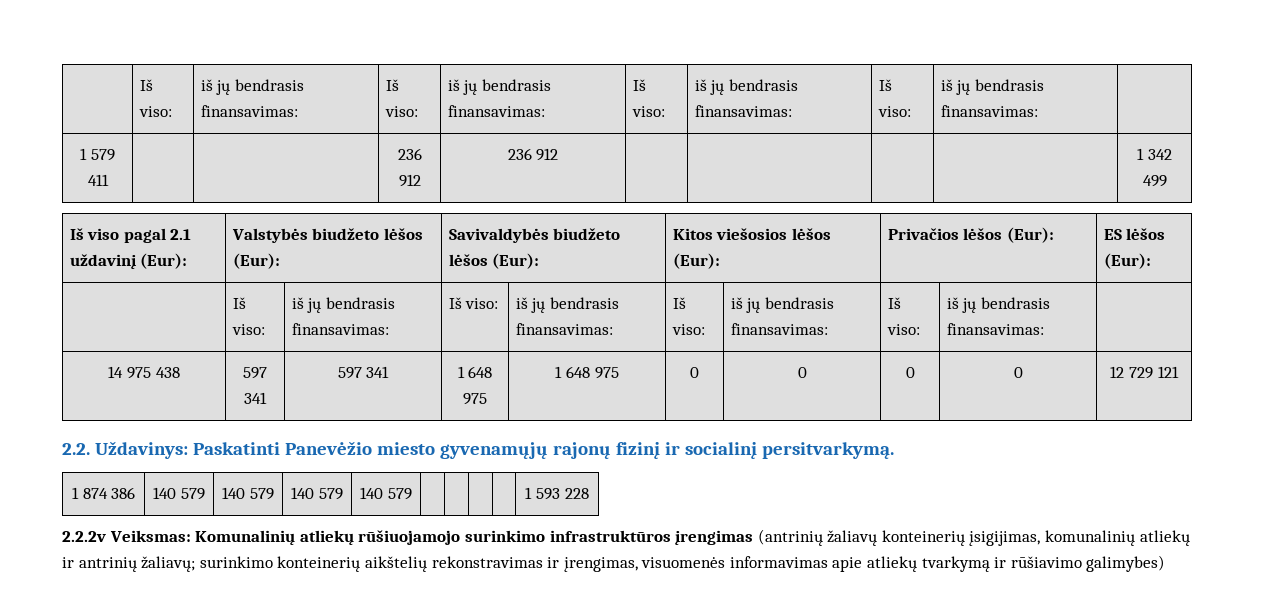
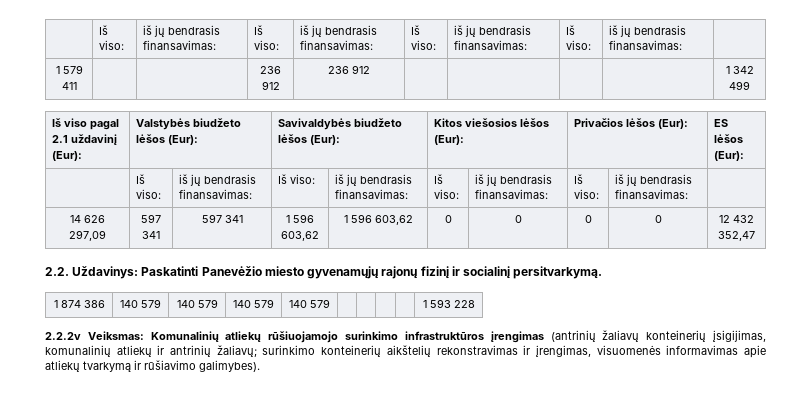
[127,367,180,379] 975 438 -> [84,215,105,223] [69,230,106,241] 626 297,09
[468,366,493,378] [463,393,487,405] [555,366,619,379] 648 975 | 1 648 975 -> [293,214,314,223] [281,231,319,241] [343,214,413,225] 596 603,62 | 1 596 603,62
[1129,366,1179,379] 729 121 -> [733,215,754,223] [718,231,755,241] 432 352,47
[1086,555,1166,572] galimybes) -> [199,360,260,372] galimybes).

